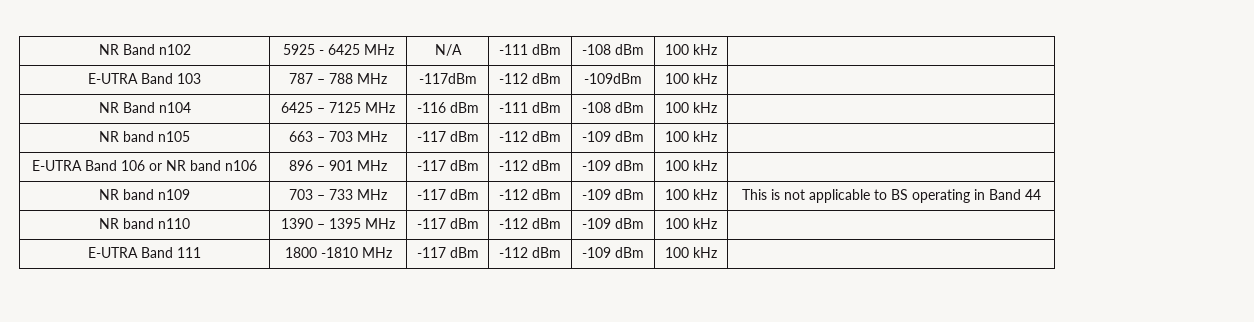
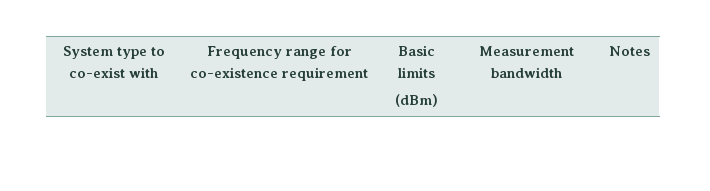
[98,44,191,55] [282,44,394,55] [434,44,462,56] [498,44,561,55] [582,44,644,55] [665,44,717,55] [88,73,201,84] [288,73,387,84] [418,73,477,84] [498,73,561,84] [584,73,642,84] [665,73,717,84] [98,102,191,113] [281,102,395,113] [416,102,479,113] [498,102,561,113] [582,102,644,113] [665,102,717,113] [99,131,190,142] [288,131,387,142] [416,131,479,142] [498,131,561,142] [582,131,644,142] [665,131,717,142] [31,160,257,171] [288,160,387,171] [416,160,479,171] [498,160,561,171] [582,160,644,171] [665,160,717,171] [99,189,190,200] [288,189,387,200] [416,189,479,200] [498,189,561,200] [582,189,644,200] [665,189,717,200] [741,189,1041,203] [99,218,190,229] [281,218,395,229] [416,218,479,229] [498,218,561,229] [582,218,644,229] [665,218,717,229] [88,247,201,258] [284,247,392,258] [416,247,479,258] [498,247,561,258] [582,247,644,258] [665,247,717,258] NR Band n102 | 5925 - 6425 MHz | N/A | -111 dBm | -108 dBm | 100 kHz | // E-UTRA Band 103 | 787 – 788 MHz | -117dBm | -112 dBm | -109dBm | 100 kHz | // NR Band n104 | 6425 – 7125 MHz | -116 dBm | -111 dBm | -108 dBm | 100 kHz | // NR band n105 | 663 – 703 MHz | -117 dBm | -112 dBm | -109 dBm | 100 kHz | // E-UTRA Band 106 or NR band n106 | 896 – 901 MHz | -117 dBm | -112 dBm | -109 dBm | 100 kHz | // NR band n109 | 703 – 733 MHz | -117 dBm | -112 dBm | -109 dBm | 100 kHz | This is not applicable to BS operating in Band 44 // NR band n110 | 1390 – 1395 MHz | -117 dBm | -112 dBm | -109 dBm | 100 kHz | // E-UTRA Band 111 | 1800 -1810 MHz | -117 dBm | -112 dBm | -109 dBm | 100 kHz | -> [62,46,165,59] [69,67,158,78] [206,46,352,59] [190,67,368,81] [397,45,435,56] [397,67,435,78] [394,94,438,107] [479,46,574,56] [491,67,562,78] [608,46,650,56] System type to co-exist with | Frequency range for co-existence requirement | Basic limits // (dBm) | Measurement bandwidth | Notes

